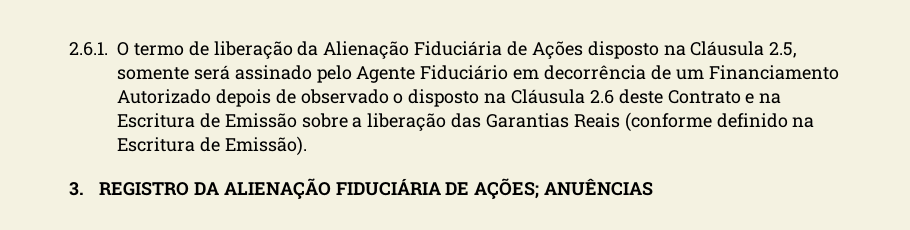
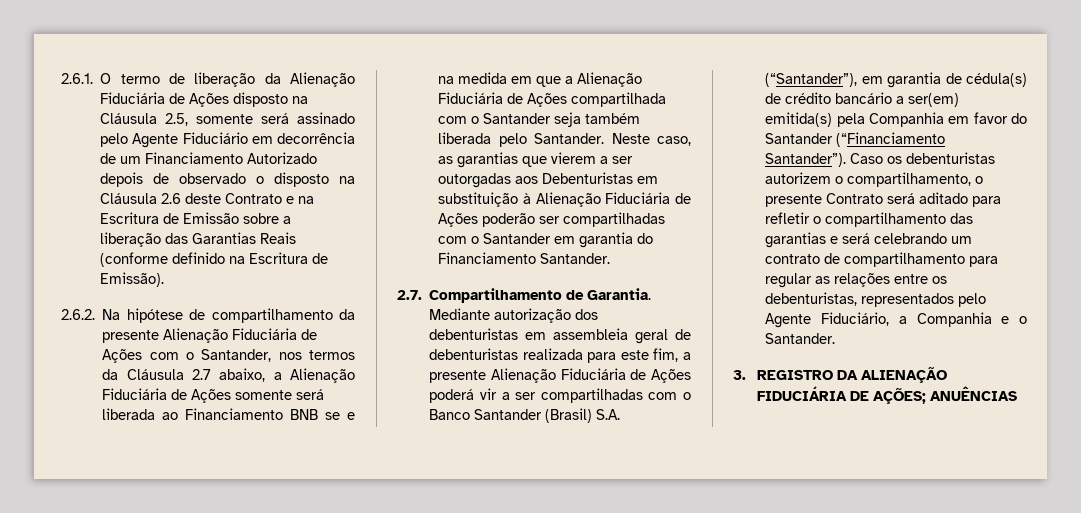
(307, 146) none -> [61,308,355,323] [102,328,318,343] [102,349,355,363] [102,368,355,383] [102,388,325,403] [102,408,355,420] [438,72,643,87] [438,92,667,107] [438,112,641,127] [438,132,691,147] [438,152,634,168] [438,172,659,188] [438,192,691,207] [438,212,666,227] [438,232,654,248] [438,252,611,264] [397,288,652,303] [429,308,599,323] [429,328,691,344] [429,348,691,363] [429,368,691,383] [429,388,691,403] [429,408,621,423] [765,72,1027,88] [765,92,960,107] [765,112,1027,127] [765,132,946,147] [765,152,996,167] [765,172,984,187] [765,192,1002,207] [765,212,974,227] [765,232,973,248] [765,252,999,267] [765,273,948,288] [765,292,987,307] [765,312,1027,328] [765,333,836,344] // 2.6.2. Na hipótese de compartilhamento da presente Alienação Fiduciária de Ações com o Santander, nos termos da Cláusula 2.7 abaixo, a Alienação Fiduciária de Ações somente será liberada ao Financiamento BNB se e na medida em que a Alienação Fiduciária de Ações compartilhada com o Santander seja também liberada pelo Santander. Neste caso, as garantias que vierem a ser outorgadas aos Debenturistas em substituição à Alienação Fiduciária de Ações poderão ser compartilhadas com o Santander em garantia do Financiamento Santander. // 2.7. Compartilhamento de Garantia. Mediante autorização dos debenturistas em assembleia geral de debenturistas realizada para este fim, a presente Alienação Fiduciária de Ações poderá vir a ser compartilhadas com o Banco Santander (Brasil) S.A. (“Santander”), em garantia de cédula(s) de crédito bancário a ser(em) emitida(s) pela Companhia em favor do Santander (“Financiamento Santander”). Caso os debenturistas autorizem o compartilhamento, o presente Contrato será aditado para refletir o compartilhamento das garantias e será celebrando um contrato de compartilhamento para regular as relações entre os debenturistas, representados pelo Agente Fiduciário, a Companhia e o Santander.

